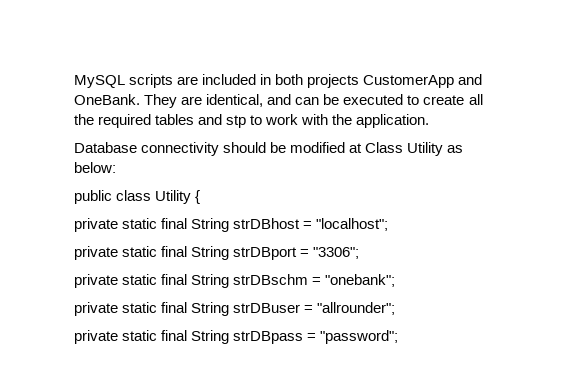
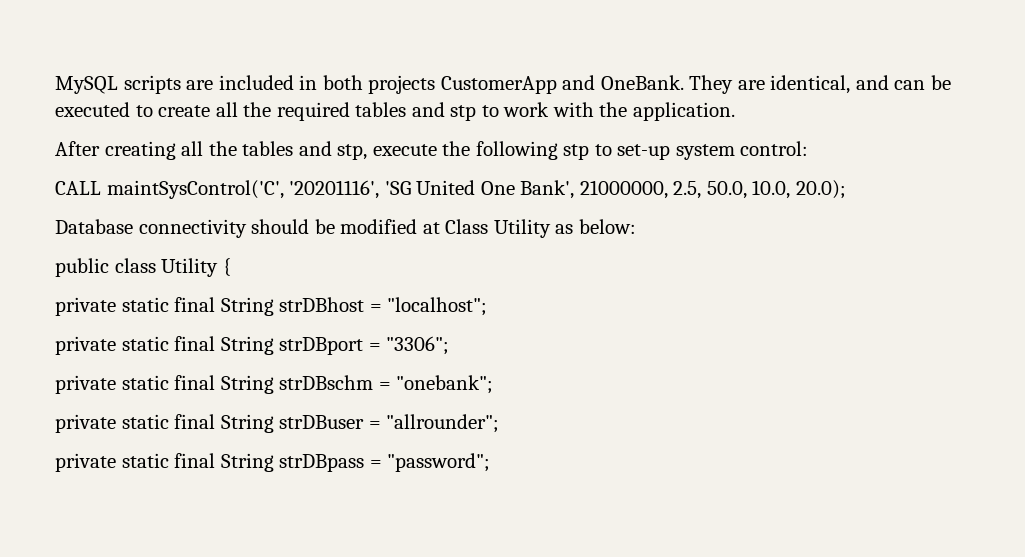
(430, 121) none -> [55,141,809,160] [55,180,846,199] // After creating all the tables and stp, execute the following stp to set-up system control: // CALL maintSysControl('C', '20201116', 'SG United One Bank', 21000000, 2.5, 50.0, 10.0, 20.0);

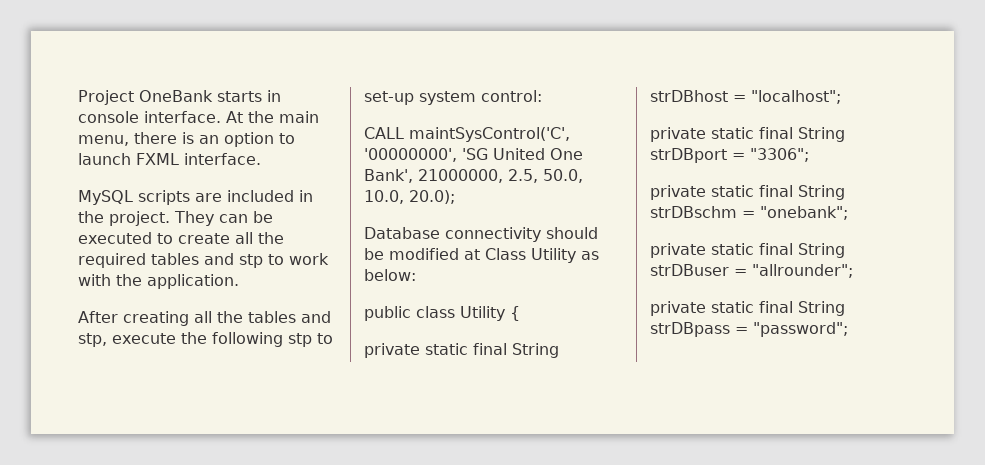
(55, 85) none -> [78,90,281,105] [78,111,319,123] [78,132,295,147] [78,153,261,165] Project OneBank starts in console interface. At the main menu, there is an option to launch FXML interface. //
[322,75,889,94] both projects CustomerApp and OneBank. They are identical, and -> [78,211,214,226] the project. They
[289,180,380,199] '20201116', -> [364,148,457,162] '00000000',

